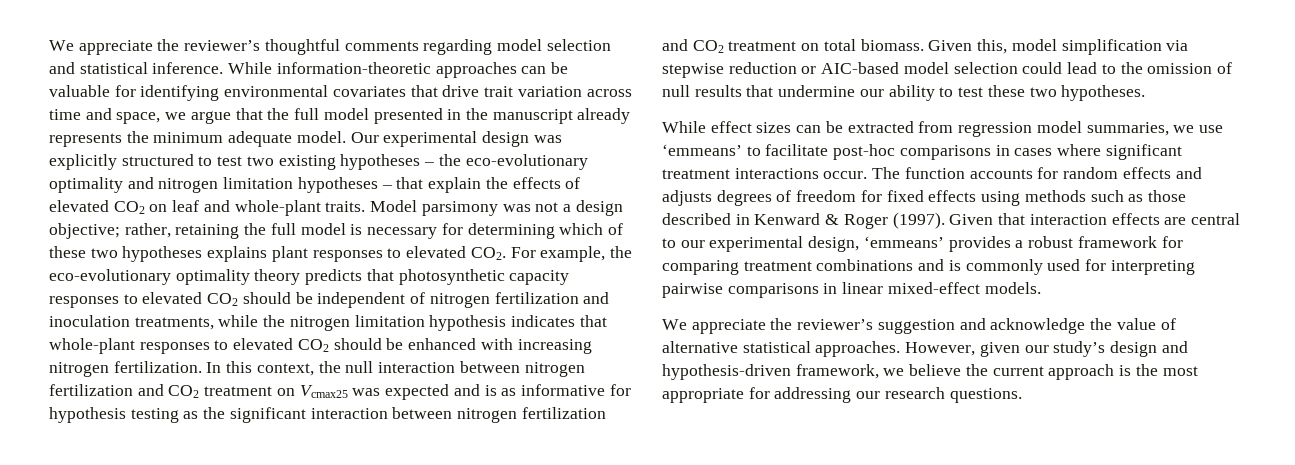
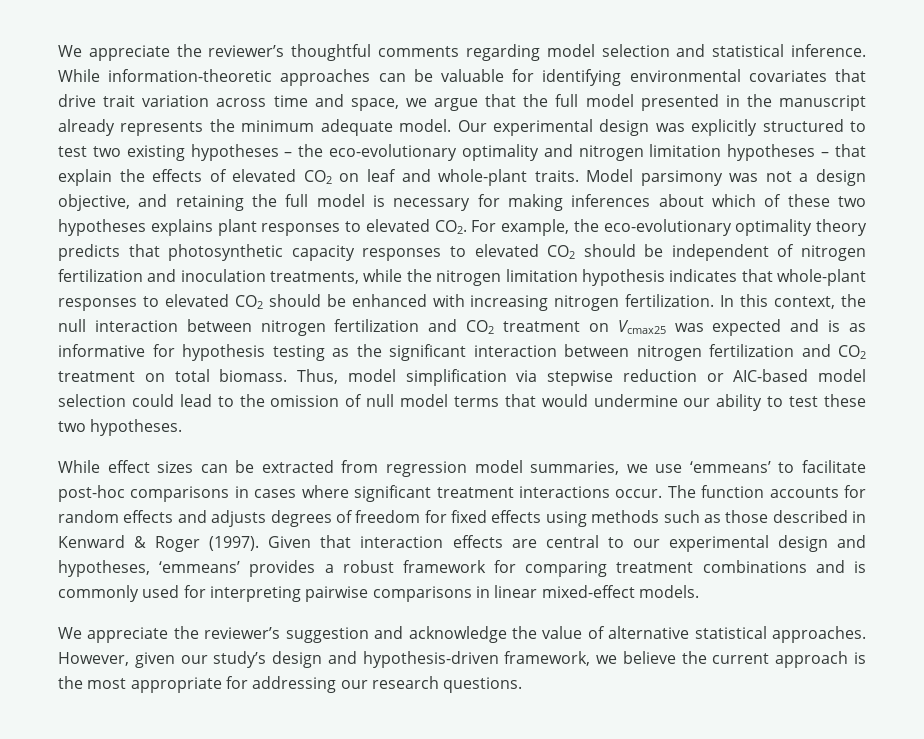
[49,223,171,239] objective; rather, -> [58,194,168,211] objective, and
[467,223,555,239] determining -> [507,194,704,211] making inferences about
[928,39,1008,54] Given this, -> [297,369,338,384] Thus,
[694,85,774,97] results that -> [400,394,588,407] model terms that would
[808,236,860,252] design, -> [777,535,866,552] [58,560,150,577] design and hypotheses,

